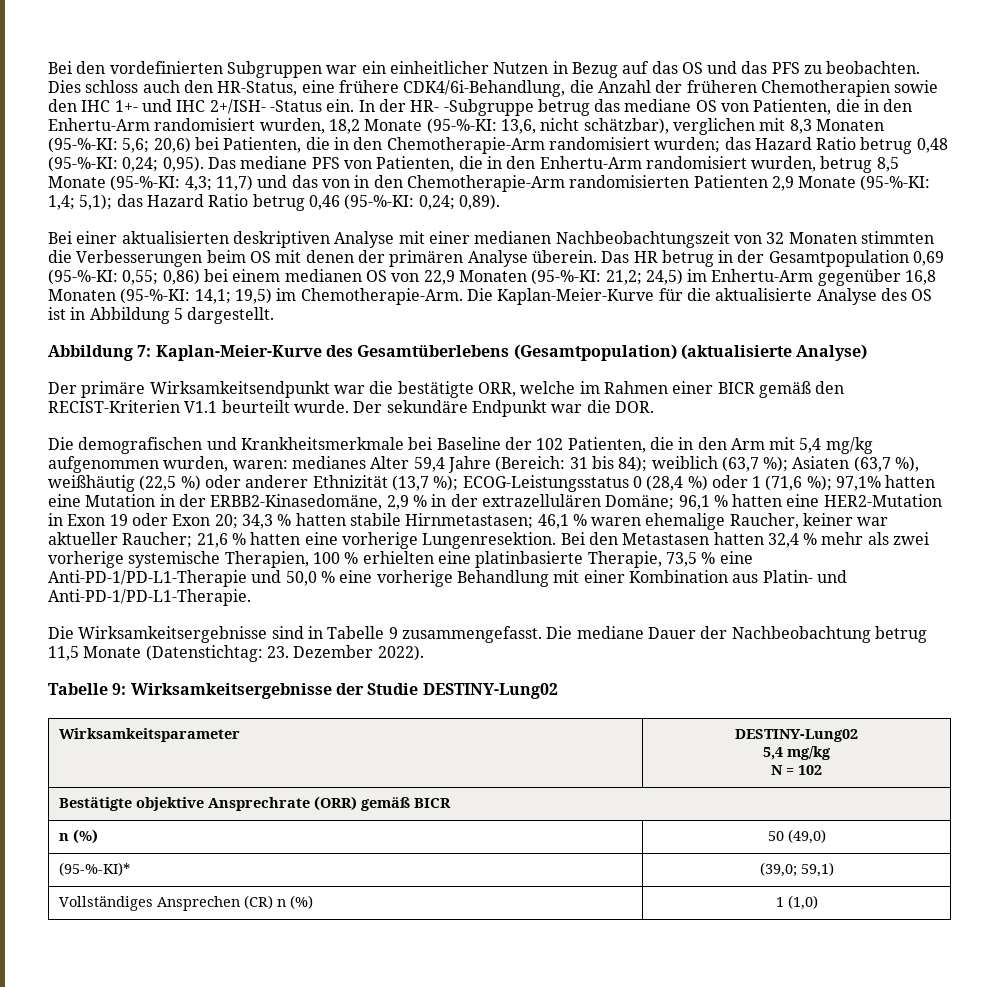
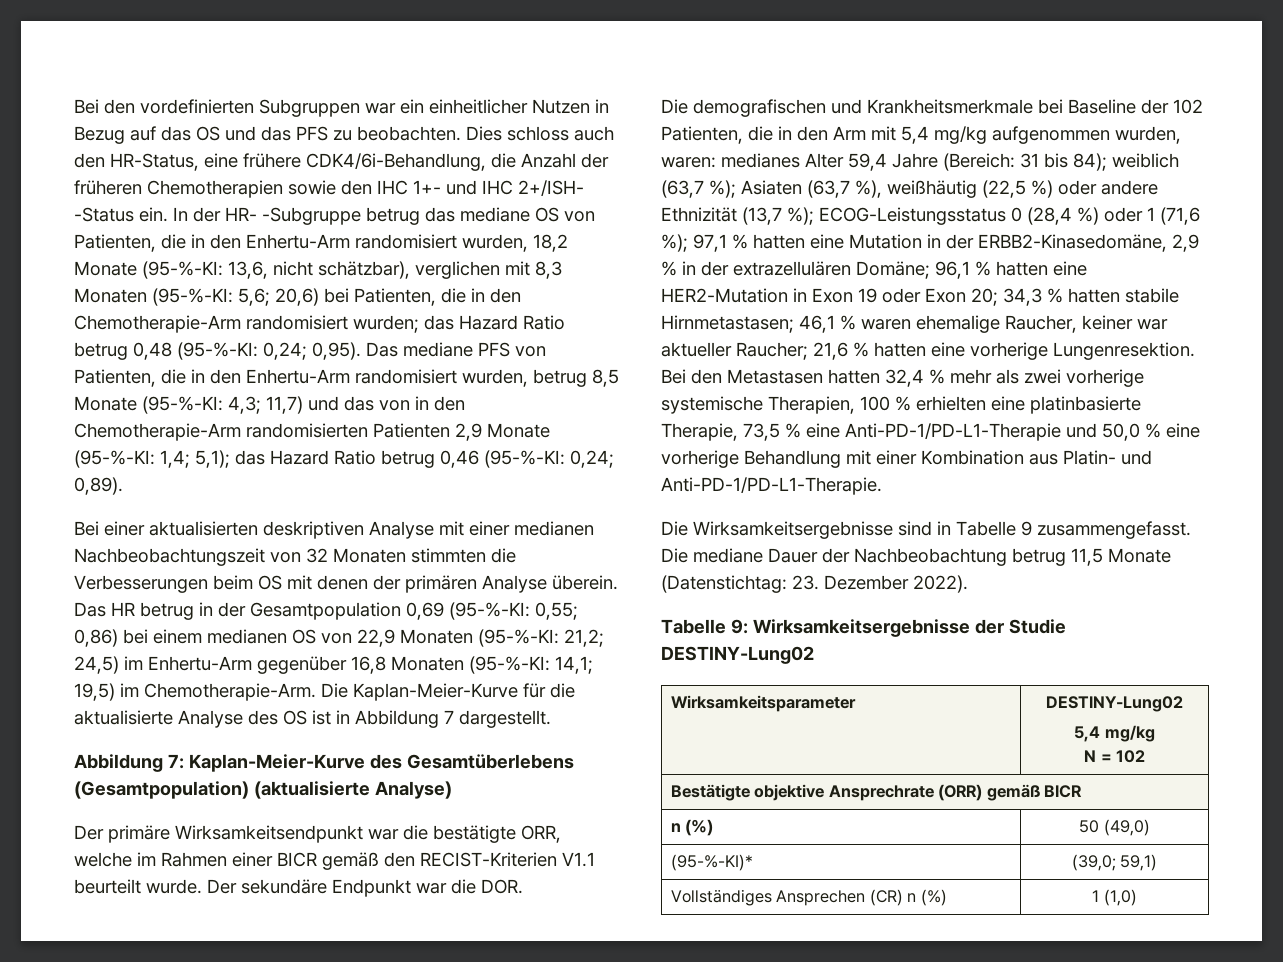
[173,308,183,320] 5 -> [444,710,454,724] 7
[245,475,309,488] anderer -> [1101,180,1158,195] andere
[836,476,882,491] 97,1% -> [693,234,748,252] 97,1 %

